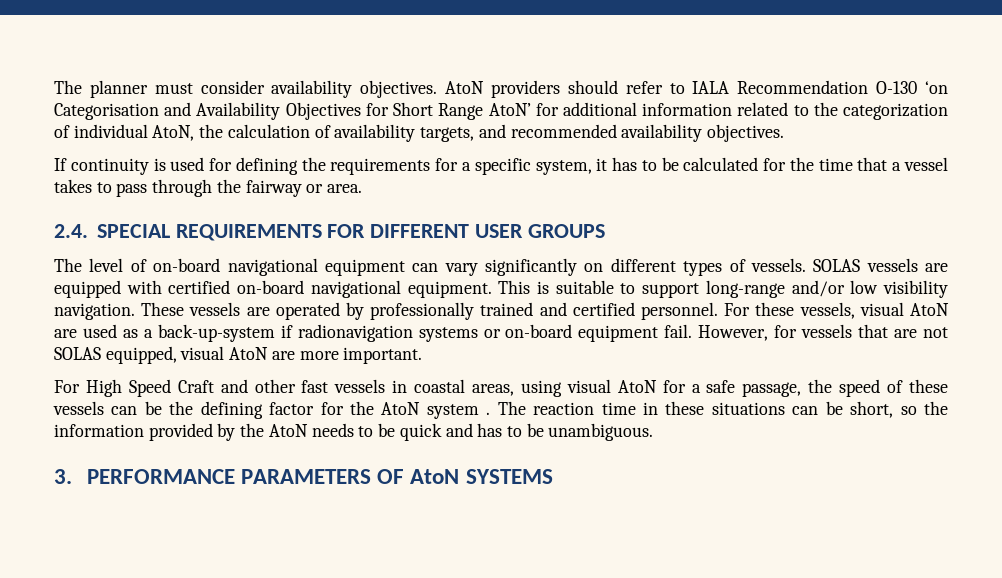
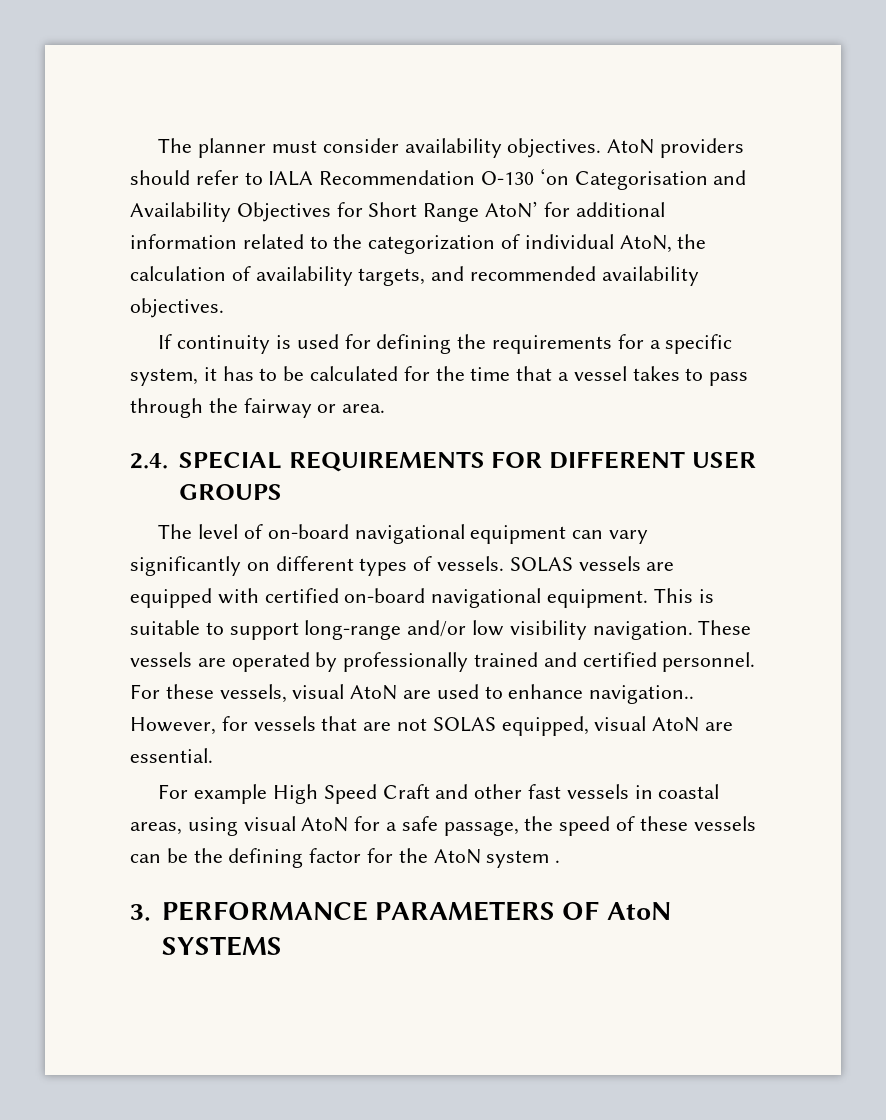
[122,324,693,342] as a back-up-system if radionavigation systems or on-board equipment fail. -> [484,684,695,704] to enhance navigation..
[299,347,423,364] [54,380,80,393] more important. // For -> [130,748,213,763] [158,784,268,804] essential. // For example
[497,401,949,418] [54,423,654,441] The reaction time in these situations can be short, so the information provided by the AtoN needs to be quick and has to be unambiguous. -> (561, 861) none

